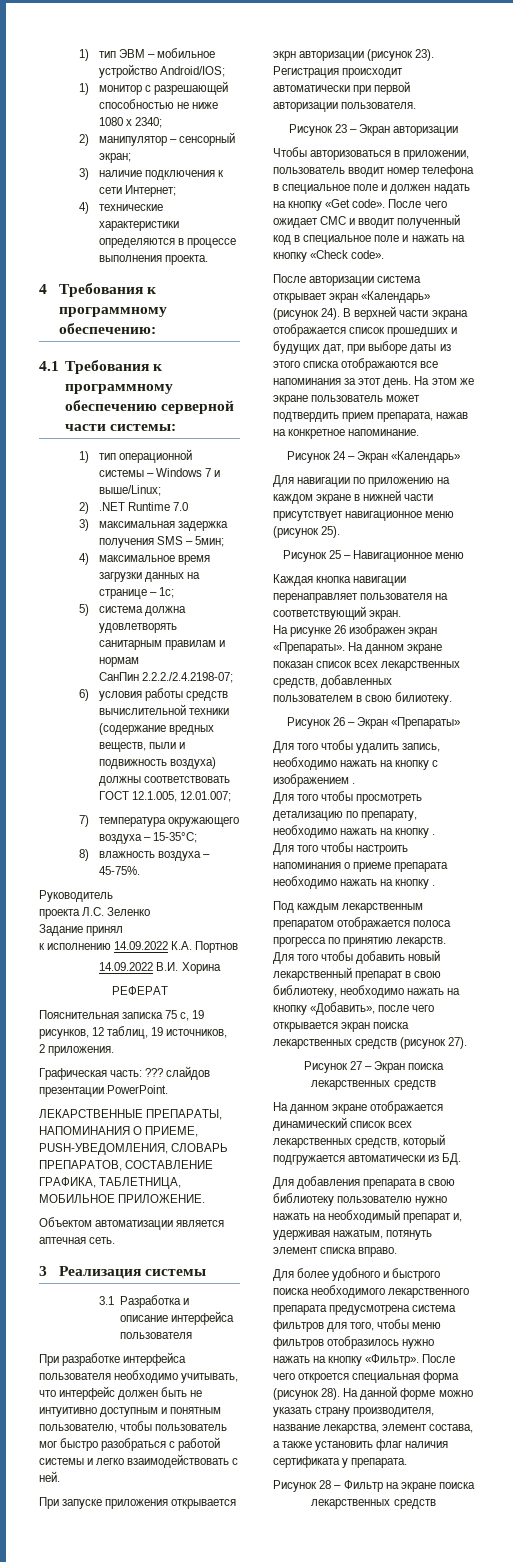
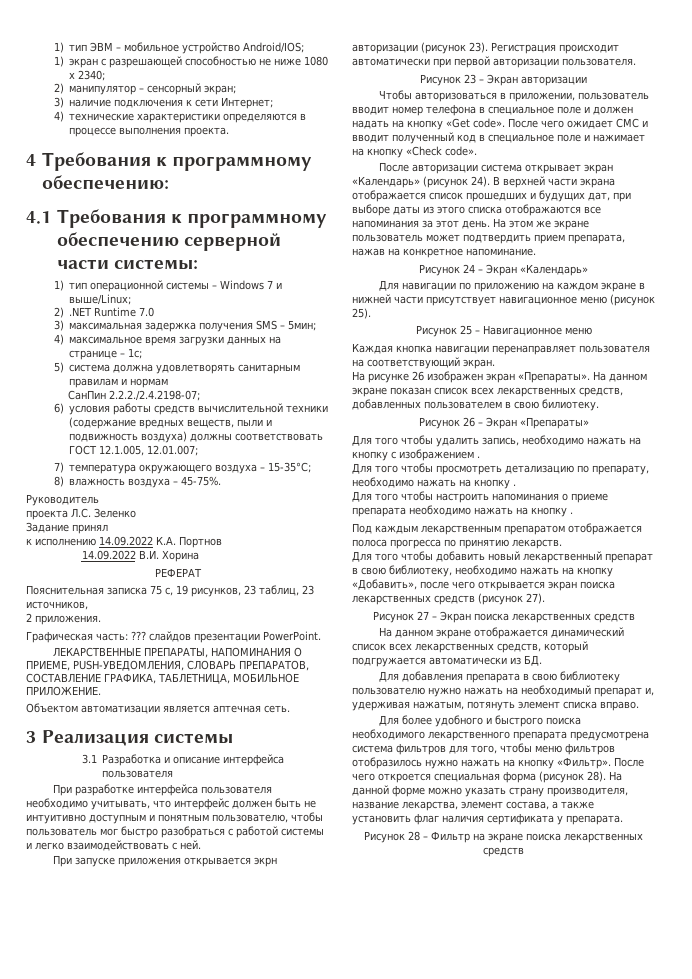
[99,85,143,95] монитор -> [69,58,99,68] экран
[92,1026,164,1039] 12 таблиц, 19 -> [244,585,314,596] 23 таблиц, 23
[411,235,449,242] нажать -> [593,134,645,142] нажимает

